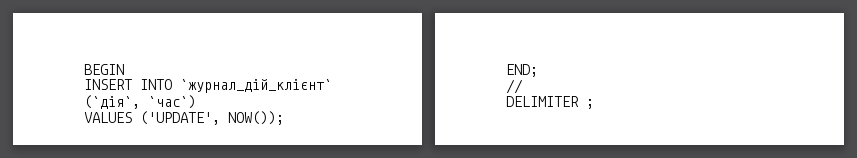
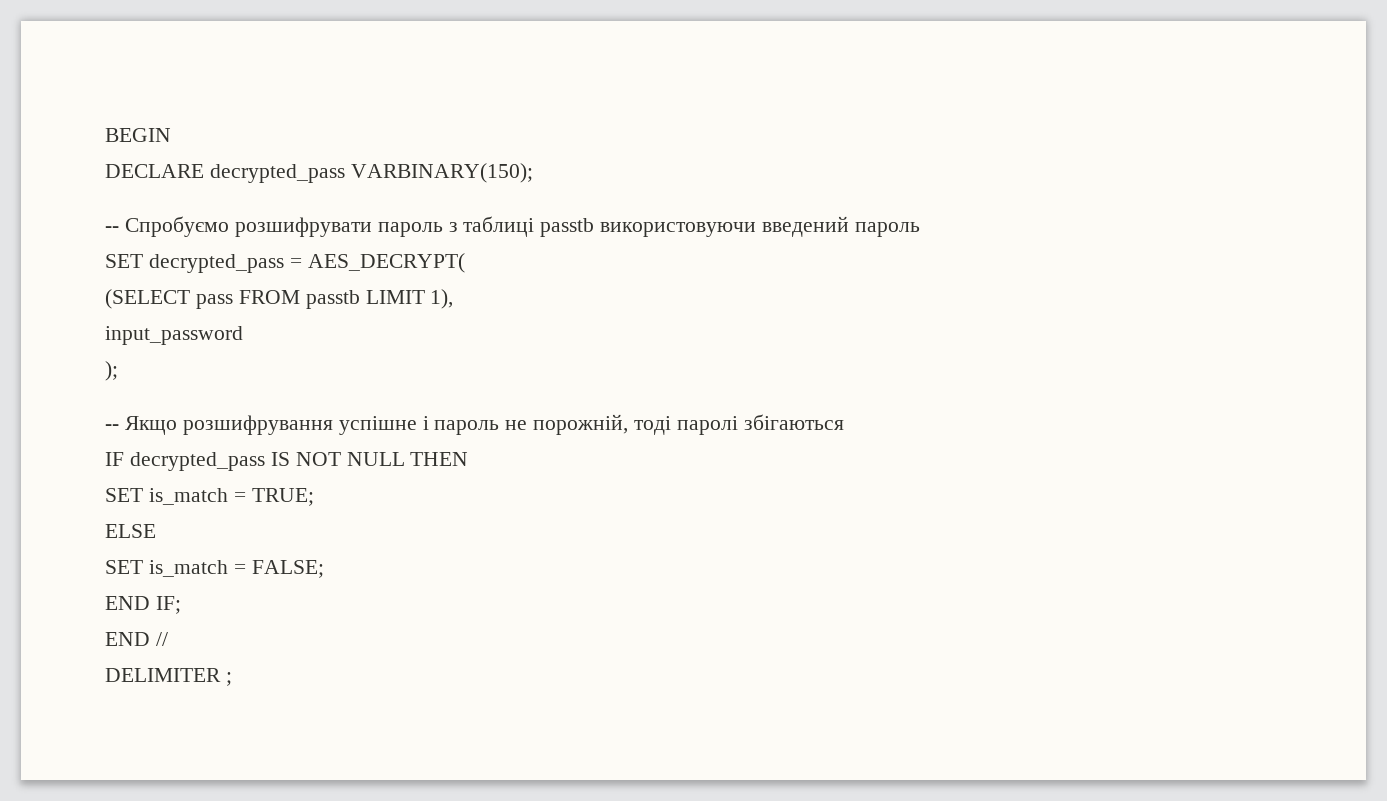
[83,79,332,93] [83,95,196,109] [83,111,284,125] [505,64,538,77] INSERT INTO `журнал_дій_клієнт` (`дія`, `час`) // VALUES ('UPDATE', NOW()); // END; // -> [105,163,534,183] [105,216,920,237] [105,253,465,273] [105,289,454,309] [105,326,244,345] [105,361,119,381] [105,414,844,435] [105,452,469,471] [105,488,314,506] [105,524,157,538] [105,560,324,578] [105,596,182,614] [105,632,151,646] DECLARE decrypted_pass VARBINARY(150); // -- Спробуємо розшифрувати пароль з таблиці passtb використовуючи введений пароль // SET decrypted_pass = AES_DECRYPT( // (SELECT pass FROM passtb LIMIT 1), // input_password // ); // -- Якщо розшифрування успішне і пароль не порожній, тоді паролі збігаються // IF decrypted_pass IS NOT NULL THEN // SET is_match = TRUE; // ELSE // SET is_match = FALSE; // END IF; // END

